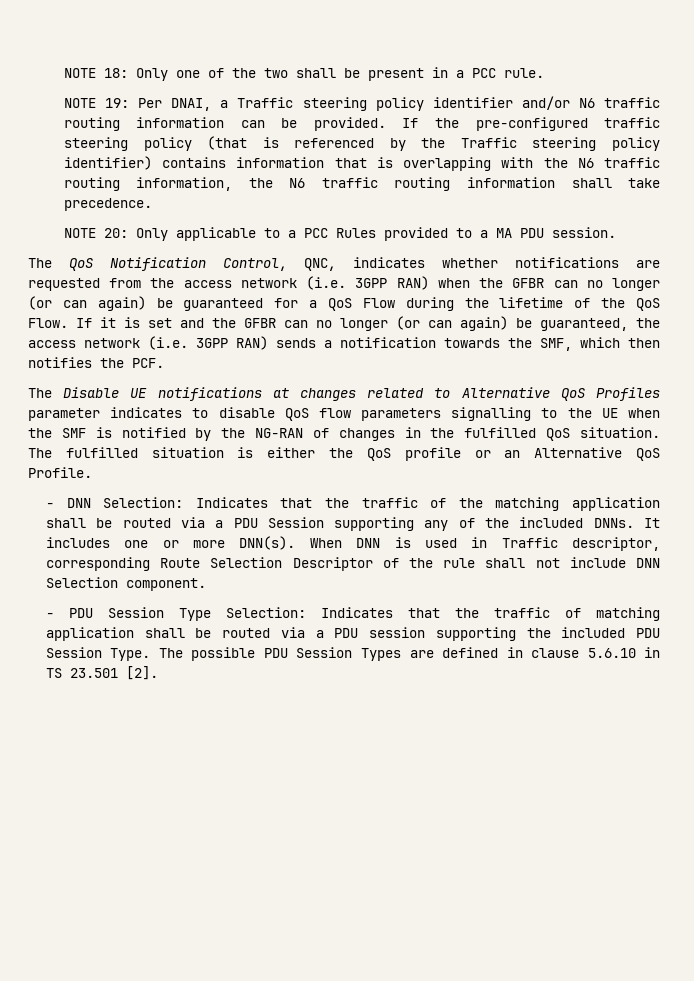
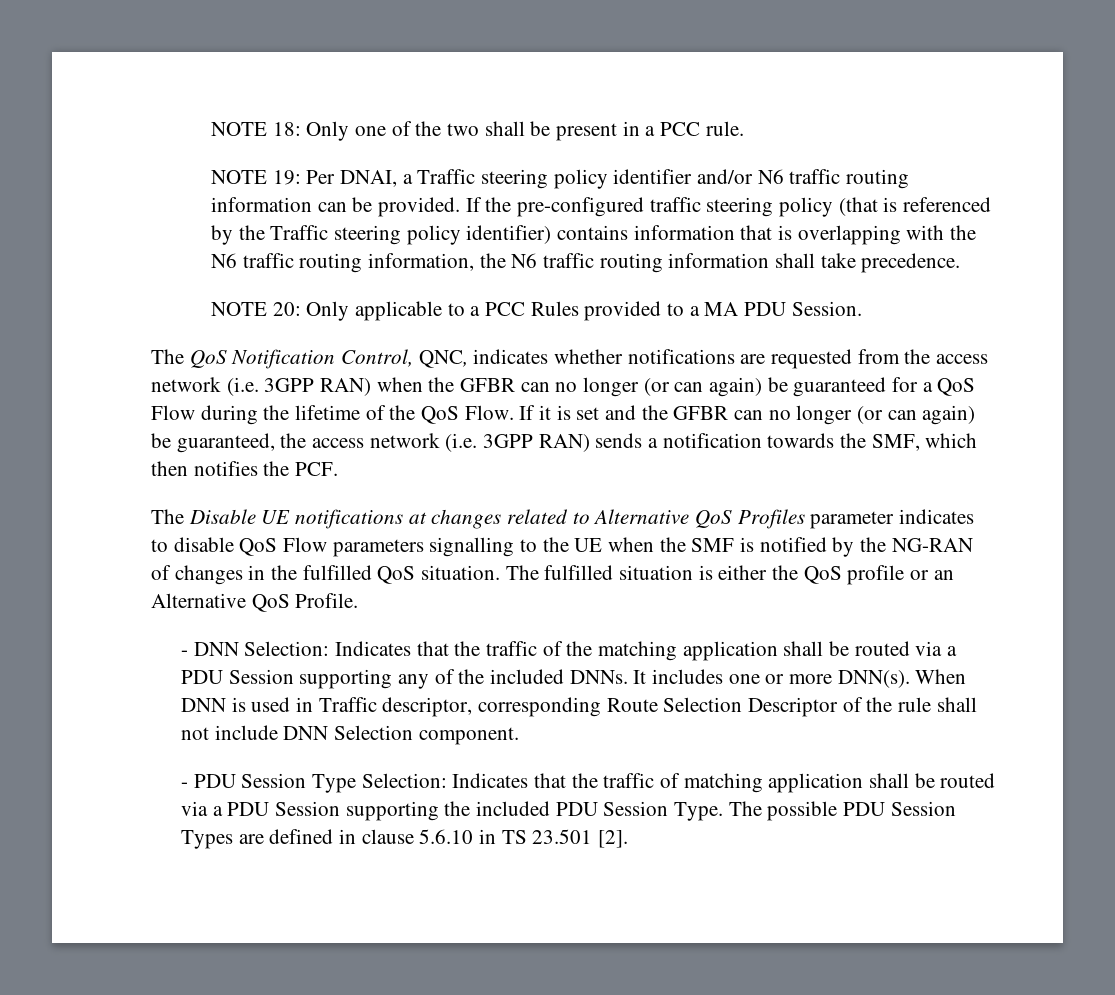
[551,227,616,238] session. -> [791,301,862,316] Session.
[318,408,351,418] flow -> [283,537,328,552] Flow
[369,627,426,638] session -> [275,801,341,816] Session

